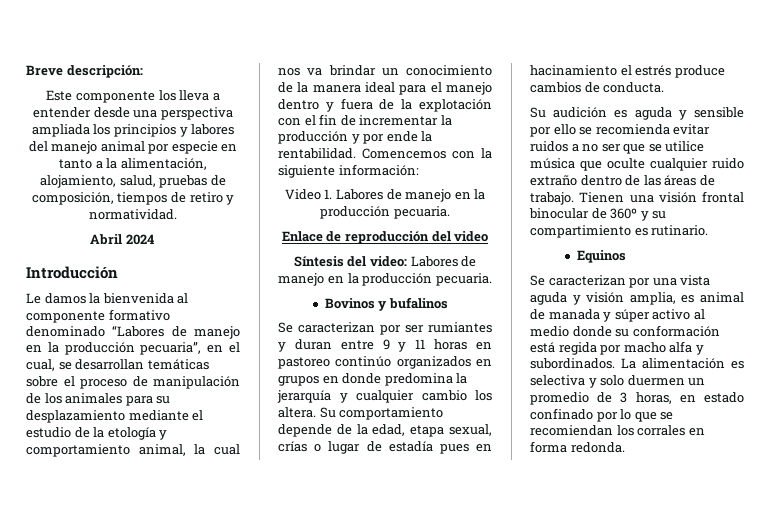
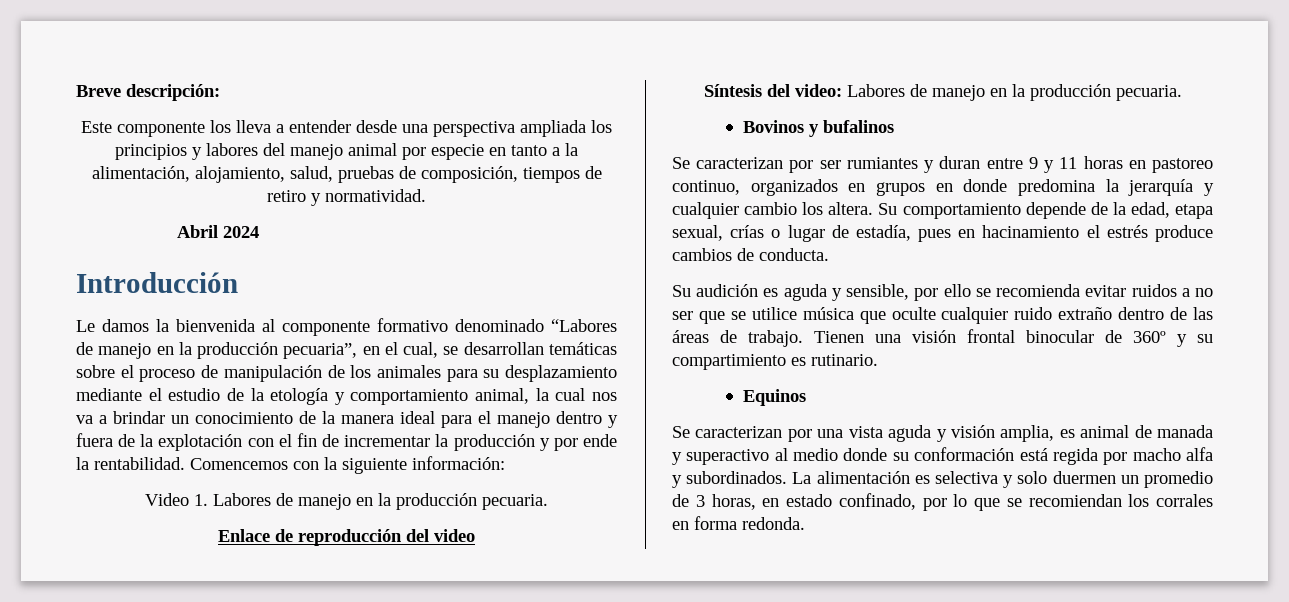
(323, 72) none -> [99,415,107,424] a
[335,356,392,367] continúo -> [672,180,740,195] continuo,
[388,441,433,452] estadía -> [855,225,911,241] estadía,
[694,107,744,118] sensible -> [846,284,910,300] sensible,
[614,309,691,322] súper activo -> [686,449,770,465] superactivo
[530,408,593,420] confinado -> [838,493,916,510] confinado,

